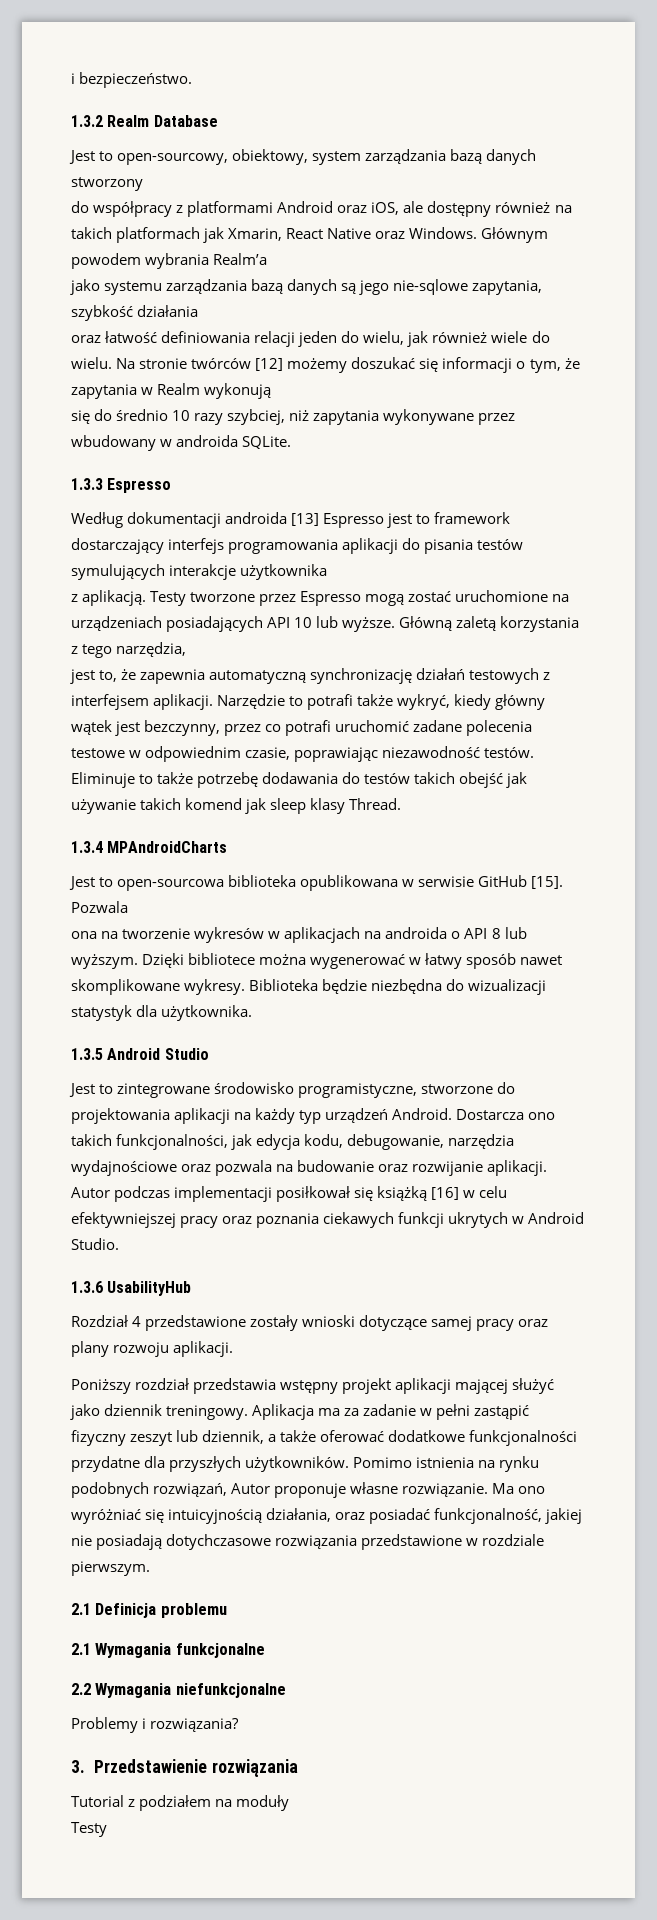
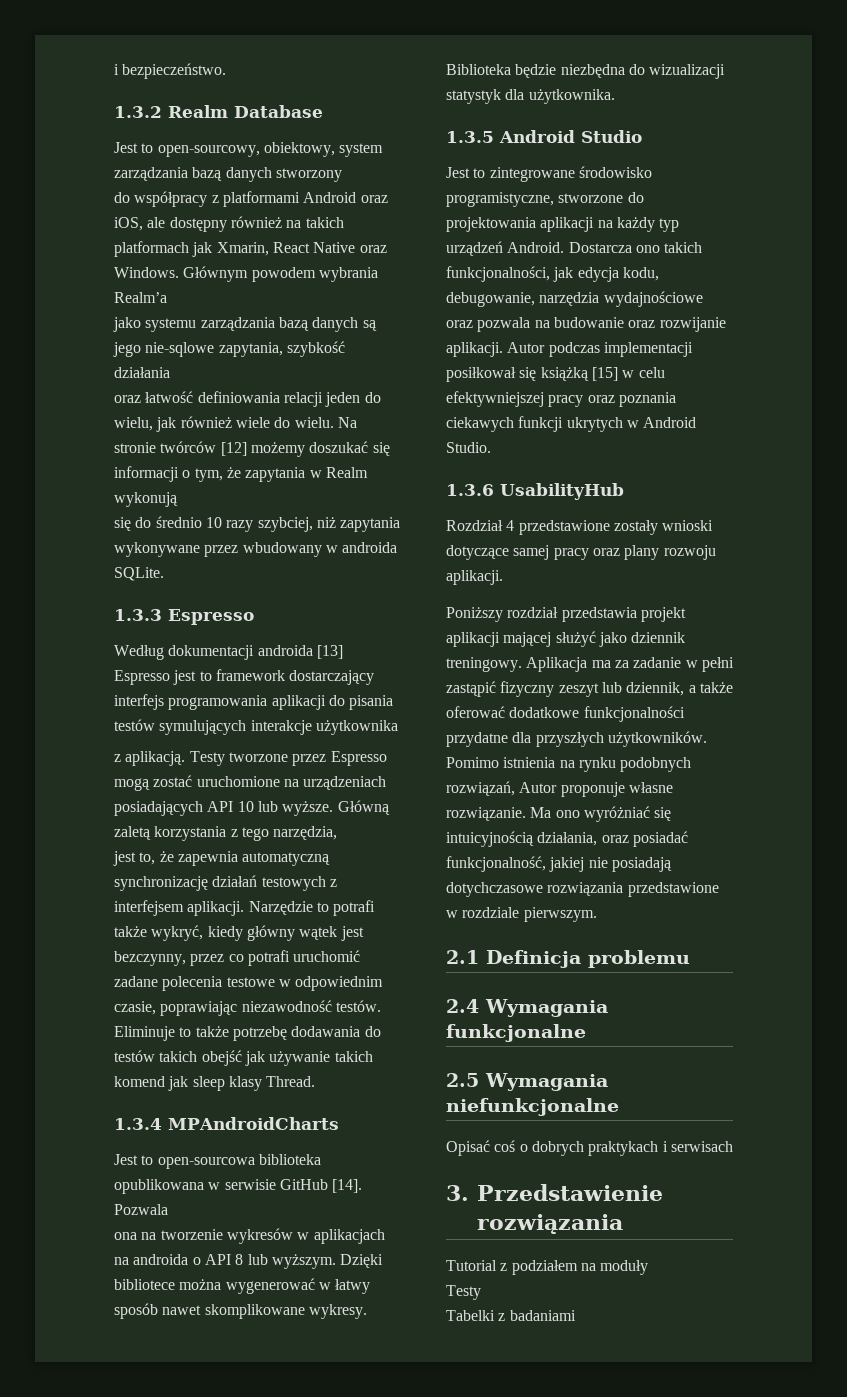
[531,876,564,889] [15]. -> [332,1179,363,1193] [14].
[431,1187,460,1200] [16] -> [591,367,618,381] [15]
[280,1380,339,1394] wstępny -> (637, 614) none
[71,1643,91,1655] 2.1 -> [446,999,479,1013] 2.4
[71,1683,91,1695] 2.2 -> [446,1073,479,1087] 2.5
[71,1717,240,1733] Problemy i rozwiązania? -> [446,1140,733,1156] Opisać coś o dobrych praktykach i serwisach
(107, 1829) none -> [446,1310,576,1321] // Tabelki z badaniami

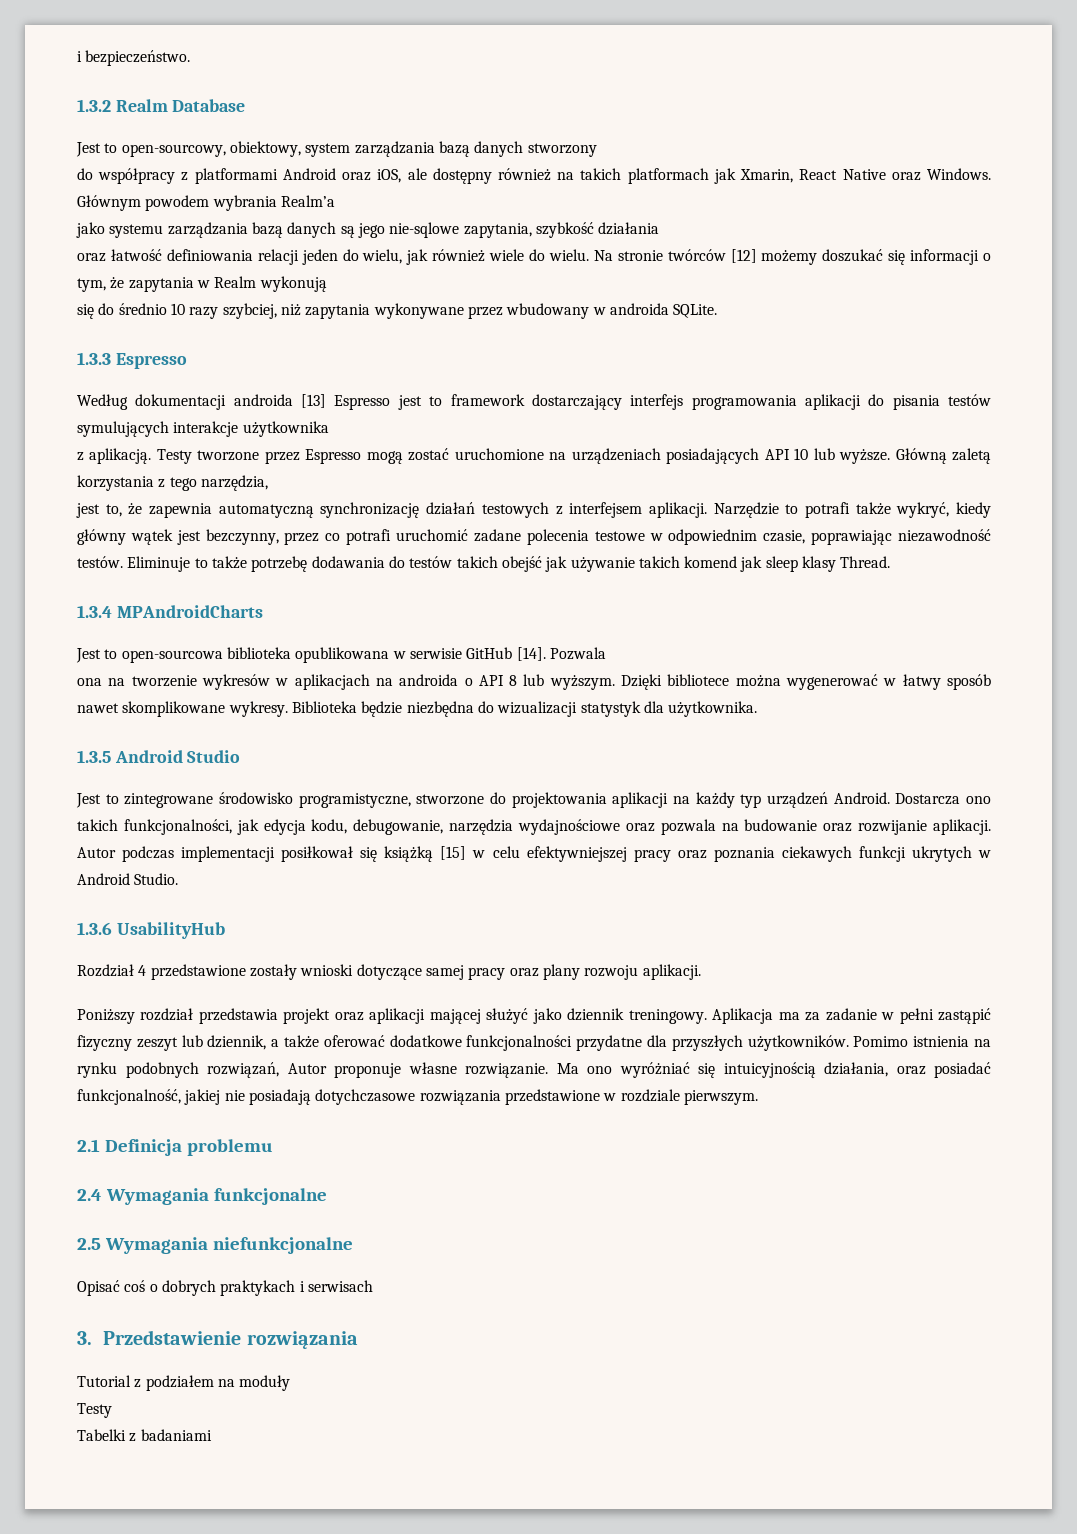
(686, 614) none -> [334,1012,364,1021] oraz

